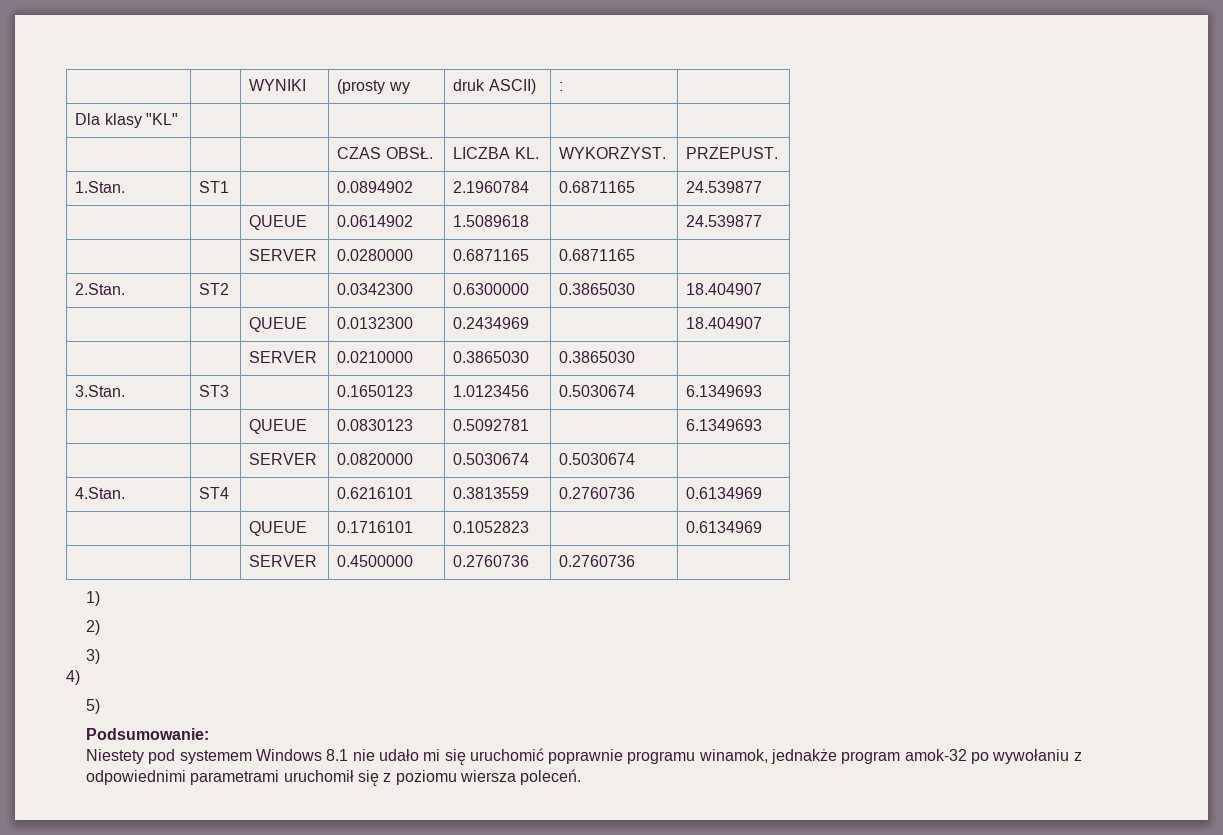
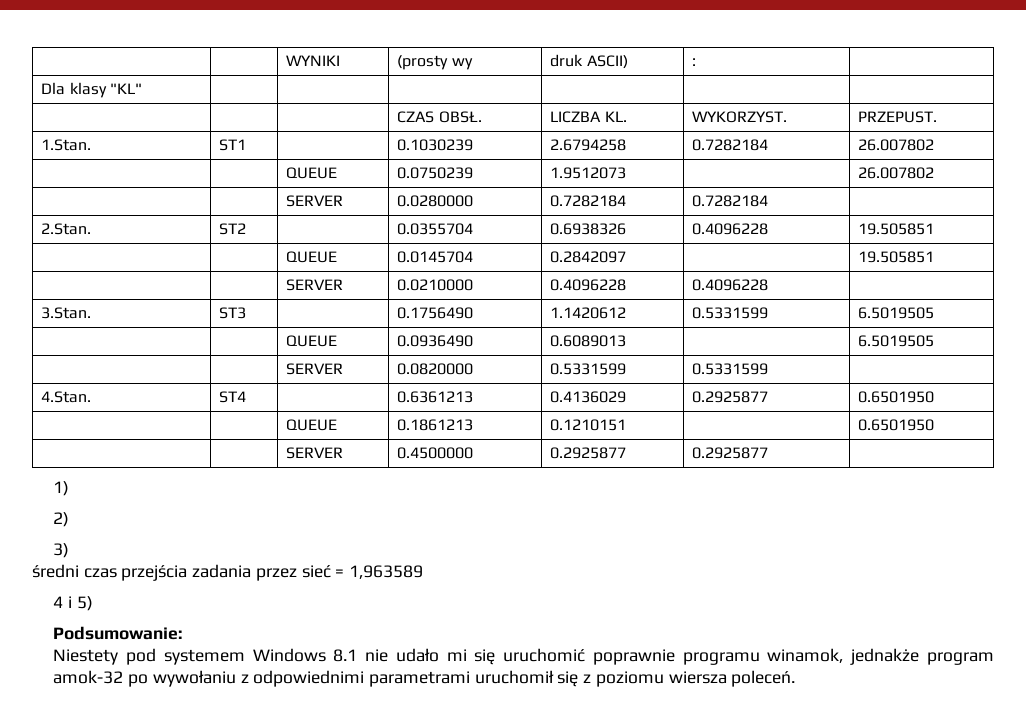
[337,181,414,193] [453,181,530,193] [559,181,636,193] [686,181,763,193] [249,215,308,230] [337,215,414,227] [453,215,530,227] [686,215,763,227] 0.0894902 | 2.1960784 | 0.6871165 | 24.539877 // | | QUEUE | 0.0614902 | 1.5089618 | | 24.539877 -> [397,139,474,151] [550,139,627,151] [692,139,769,151] [858,139,935,151] [286,167,338,179] [397,167,474,179] [550,167,627,179] [858,167,935,179] 0.1030239 | 2.6794258 | 0.7282184 | 26.007802 // | | QUEUE | 0.0750239 | 1.9512073 | | 26.007802
[453,249,530,261] [559,249,636,261] 0.6871165 | 0.6871165 -> [550,195,627,207] [692,195,769,207] 0.7282184 | 0.7282184
[337,283,414,295] [453,283,530,295] [559,283,636,295] [686,283,763,295] [249,317,308,332] [337,317,414,329] [453,317,530,329] [686,317,763,329] 0.0342300 | 0.6300000 | 0.3865030 | 18.404907 // | | QUEUE | 0.0132300 | 0.2434969 | | 18.404907 -> [397,223,474,235] [550,223,627,235] [692,223,769,235] [858,223,935,235] [286,251,338,263] [397,251,474,263] [550,251,627,263] [858,251,935,263] 0.0355704 | 0.6938326 | 0.4096228 | 19.505851 // | | QUEUE | 0.0145704 | 0.2842097 | | 19.505851
[453,351,530,363] [559,351,636,363] 0.3865030 | 0.3865030 -> [550,279,627,291] [692,279,769,291] 0.4096228 | 0.4096228
[337,385,414,397] [453,385,530,397] [559,385,636,397] [686,385,763,397] [249,419,308,434] [337,419,414,431] [453,419,530,431] [686,419,763,431] 0.1650123 | 1.0123456 | 0.5030674 | 6.1349693 // | | QUEUE | 0.0830123 | 0.5092781 | | 6.1349693 -> [397,307,474,319] [550,307,627,319] [692,307,769,319] [858,307,935,319] [286,335,338,347] [397,335,474,347] [550,335,627,347] [858,335,935,347] 0.1756490 | 1.1420612 | 0.5331599 | 6.5019505 // | | QUEUE | 0.0936490 | 0.6089013 | | 6.5019505
[453,453,530,465] [559,453,636,465] 0.5030674 | 0.5030674 -> [550,363,627,375] [692,363,769,375] 0.5331599 | 0.5331599
[337,487,414,499] [453,487,530,499] [559,487,636,499] [686,487,763,499] [249,521,308,536] [337,521,414,533] [453,521,530,533] [686,521,763,533] 0.6216101 | 0.3813559 | 0.2760736 | 0.6134969 // | | QUEUE | 0.1716101 | 0.1052823 | | 0.6134969 -> [397,391,474,403] [550,391,627,403] [692,391,769,403] [858,391,935,403] [286,419,338,431] [397,419,474,431] [550,419,627,431] [858,419,935,431] 0.6361213 | 0.4136029 | 0.2925877 | 0.6501950 // | | QUEUE | 0.1861213 | 0.1210151 | | 0.6501950
[453,555,530,567] [559,555,636,567] 0.2760736 | 0.2760736 -> [550,447,627,459] [692,447,769,459] 0.2925877 | 0.2925877
[66,670,80,685] 4) // -> [32,564,424,581] [53,596,73,608] średni czas przejścia zadania przez sieć = 1,963589 // 4 i

